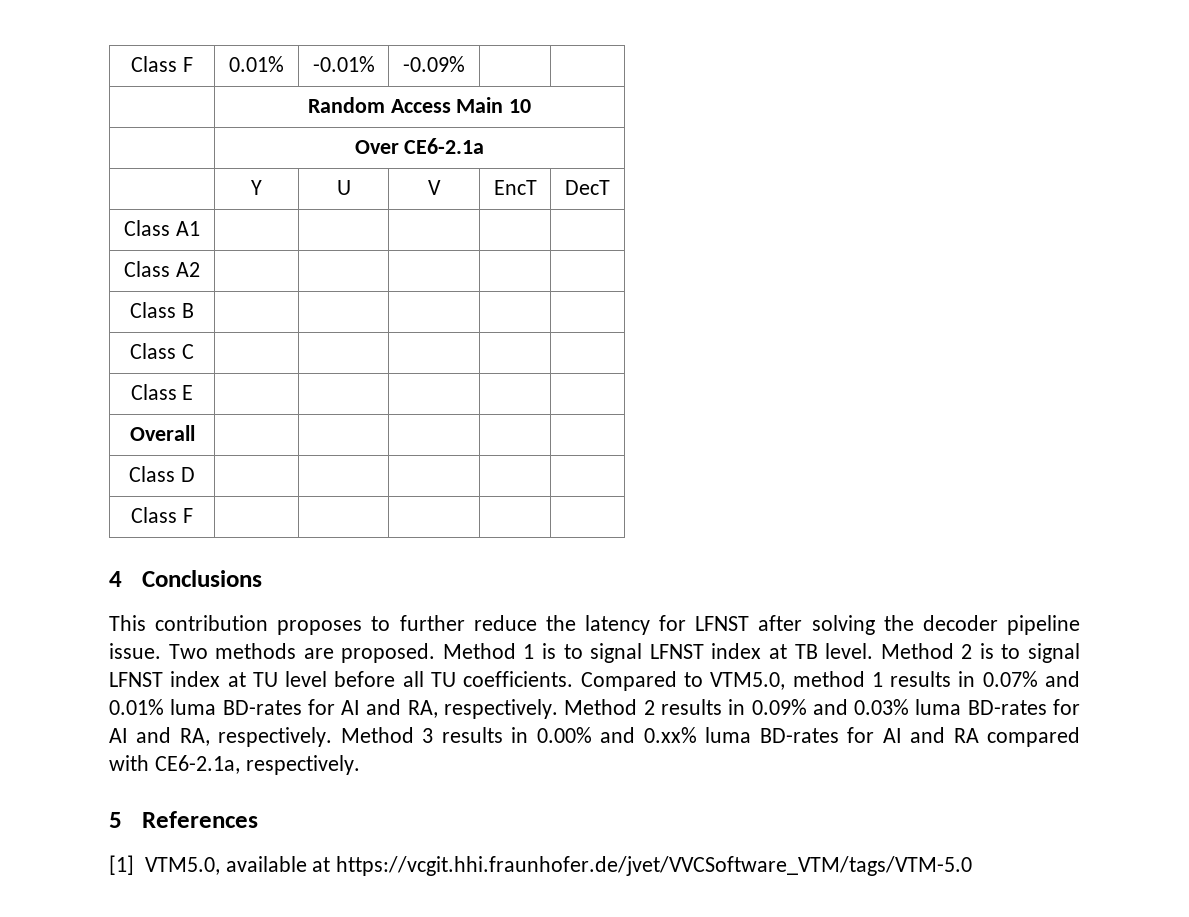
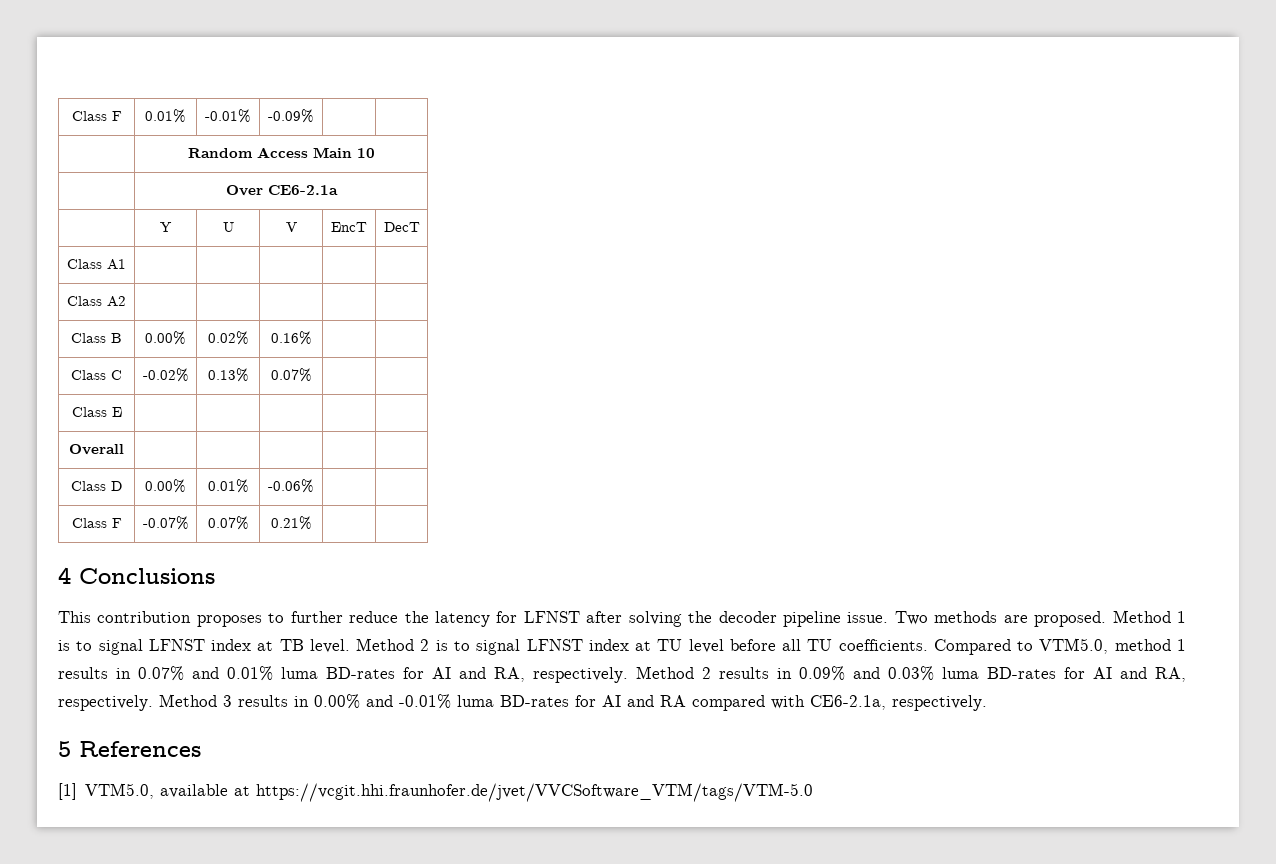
(194, 310) | | -> [145,331,186,345] [207,331,249,345] [270,331,312,345] 0.00% | 0.02% | 0.16%
(194, 351) | | -> [142,368,189,382] [207,368,249,382] [270,368,312,382] -0.02% | 0.13% | 0.07%
[131,507,193,523] | | | | // Class F | | | -> [145,479,186,493] [207,479,249,493] [268,479,314,493] [71,518,122,528] [142,516,189,530] [207,516,249,530] [270,516,312,530] 0.00% | 0.01% | -0.06% | | // Class F | -0.07% | 0.07% | 0.21%
[643,727,697,743] 0.xx% -> [399,694,451,709] -0.01%

